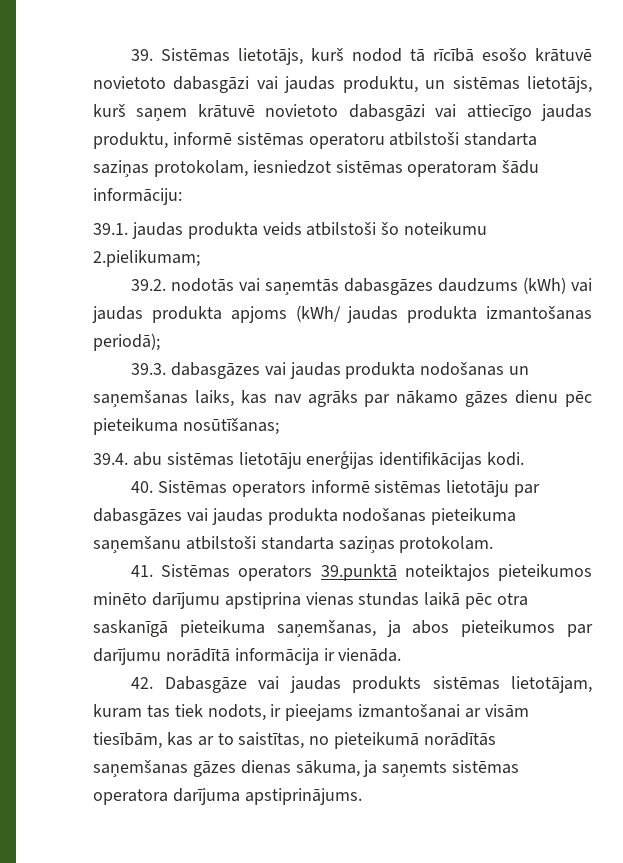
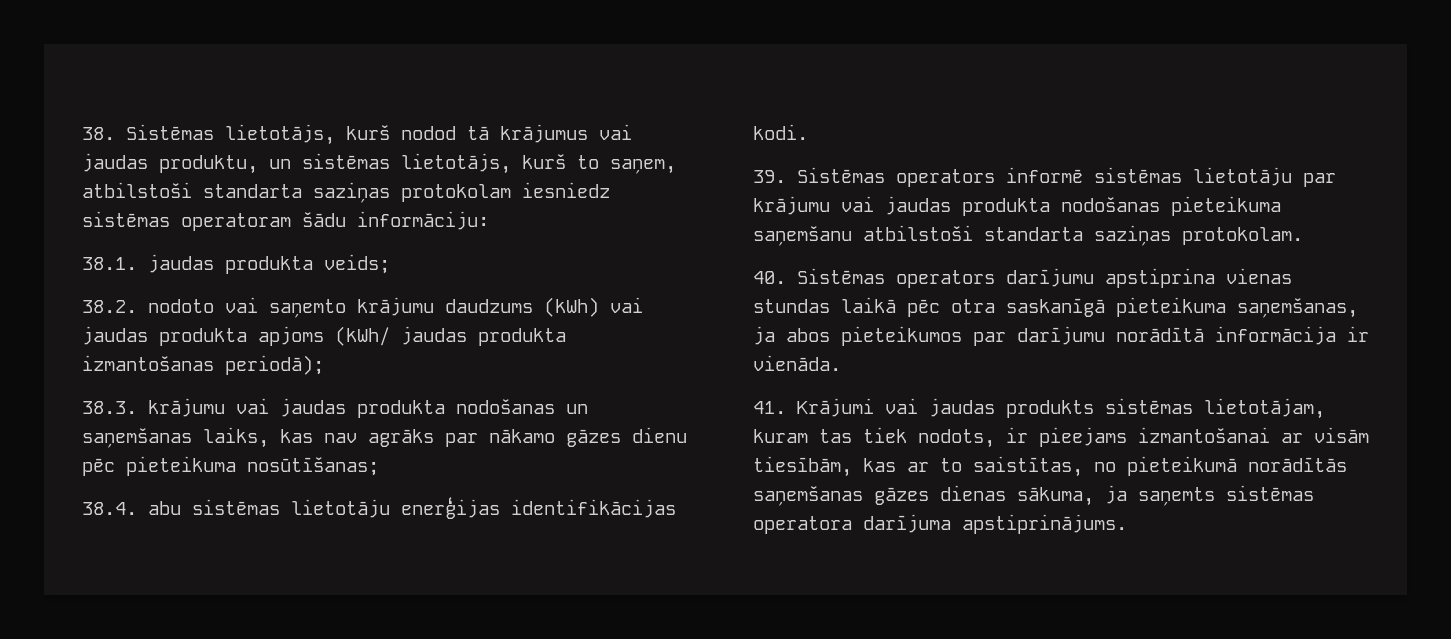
[131,49,154,61] 39. -> [82,127,115,140] 38.
[433,48,592,62] [93,76,250,93] rīcībā esošo krātuvē novietoto dabasgāzi -> [500,124,588,143] krājumus
[136,104,592,121] [93,132,538,149] [93,160,331,177] saņem krātuvē novietoto dabasgāzi vai attiecīgo jaudas produktu, informē sistēmas operatoru atbilstoši standarta saziņas protokolam, iesniedzot -> [577,155,676,174] [82,182,610,203] to saņem, atbilstoši standarta saziņas protokolam iesniedz
[93,222,488,239] [93,250,200,267] [131,278,434,295] 39.1. jaudas produkta veids atbilstoši šo noteikumu 2.pielikumam; // 39.2. nodotās vai saņemtās dabasgāzes -> [82,254,390,274] [82,297,434,318] 38.1. jaudas produkta veids; // 38.2. nodoto vai saņemto krājumu
[131,362,260,379] 39.3. dabasgāzes -> [82,398,225,417] 38.3. krājumu
[93,453,128,465] 39.4. -> [82,502,137,515] 38.4.
[131,481,154,493] 40. -> [753,170,786,183] 39.
[93,508,182,525] dabasgāzes -> [753,196,830,215] krājumu
[131,564,592,581] [93,592,147,605] 41. Sistēmas operators 39.punktā noteiktajos pieteikumos minēto -> [753,268,995,288] 40. Sistēmas operators
[131,676,247,693] 42. Dabasgāze -> [753,398,874,417] 41. Krājumi

